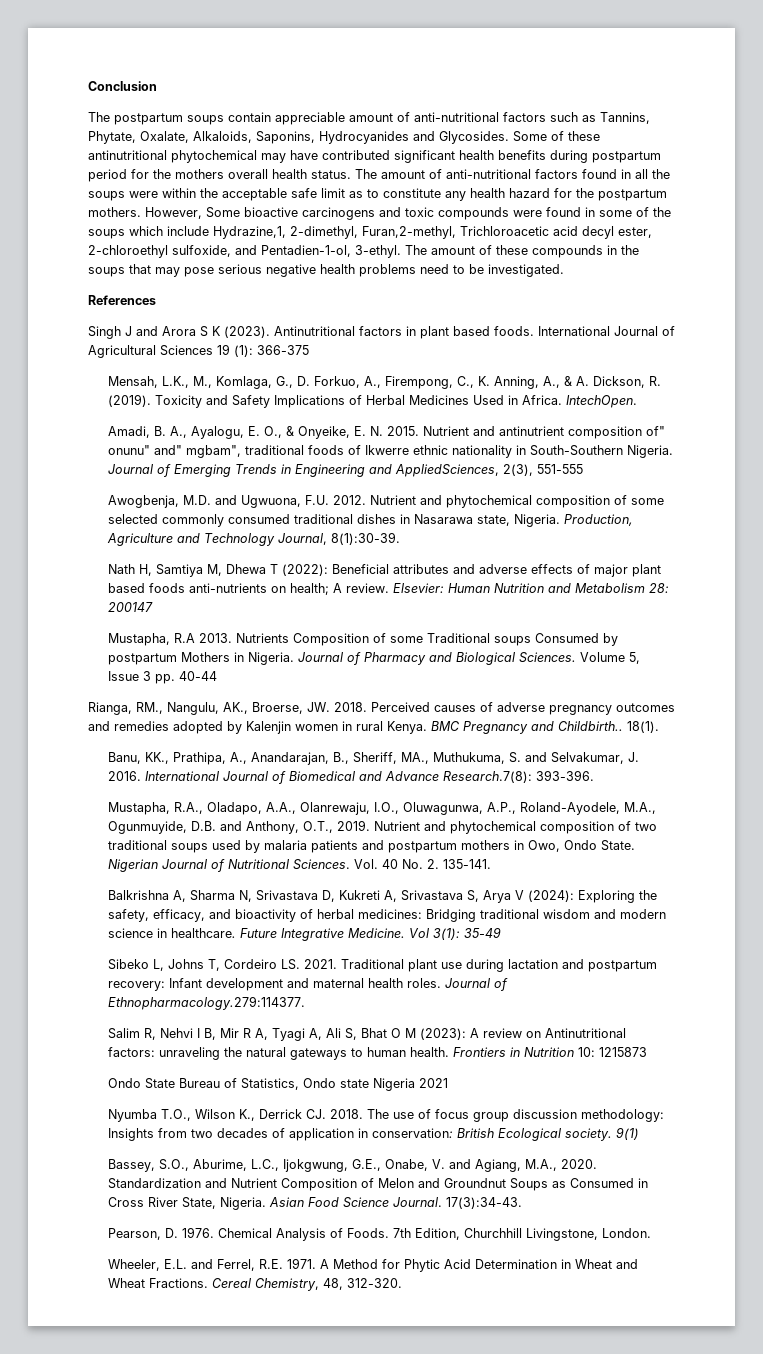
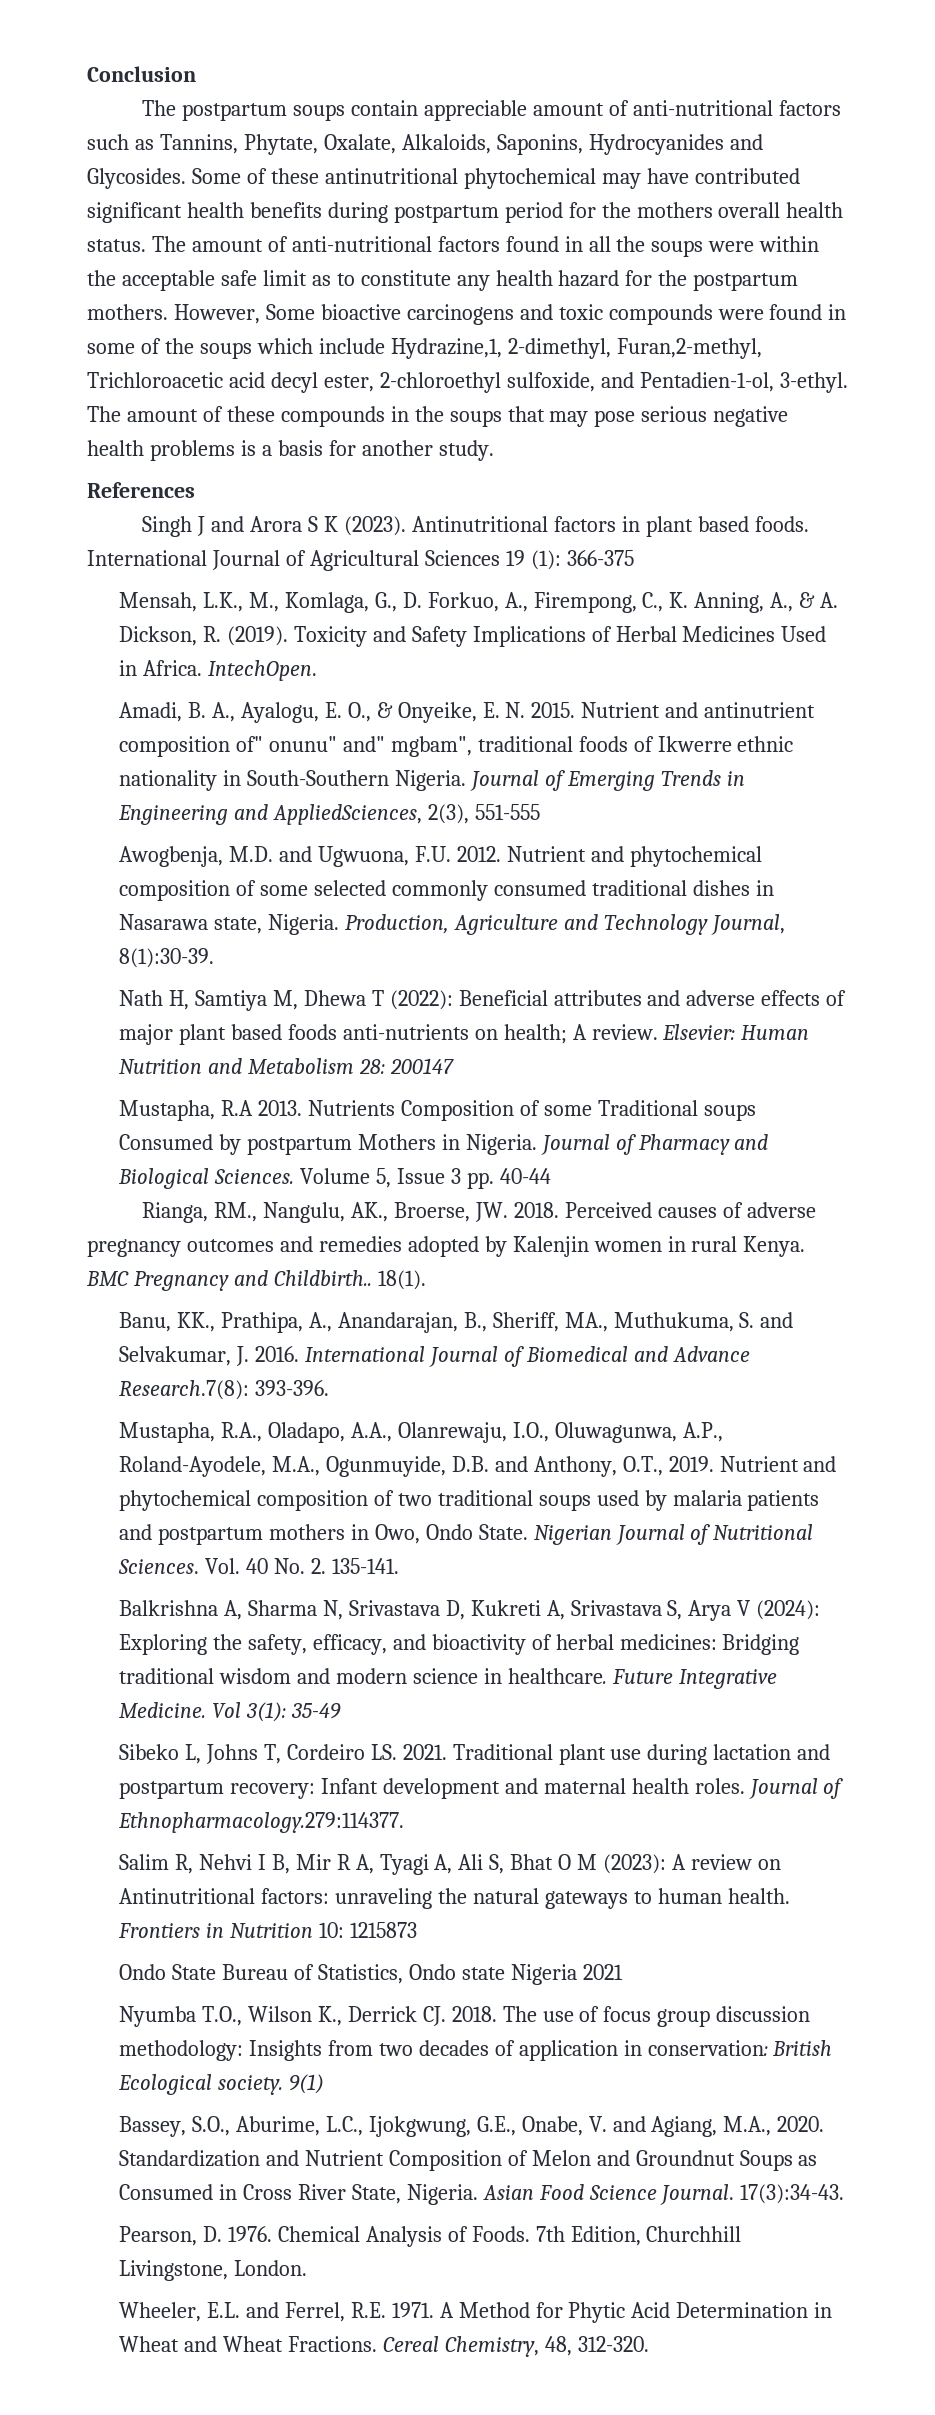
[420,264,564,277] need to be investigated. -> [240,440,494,461] is a basis for another study.

